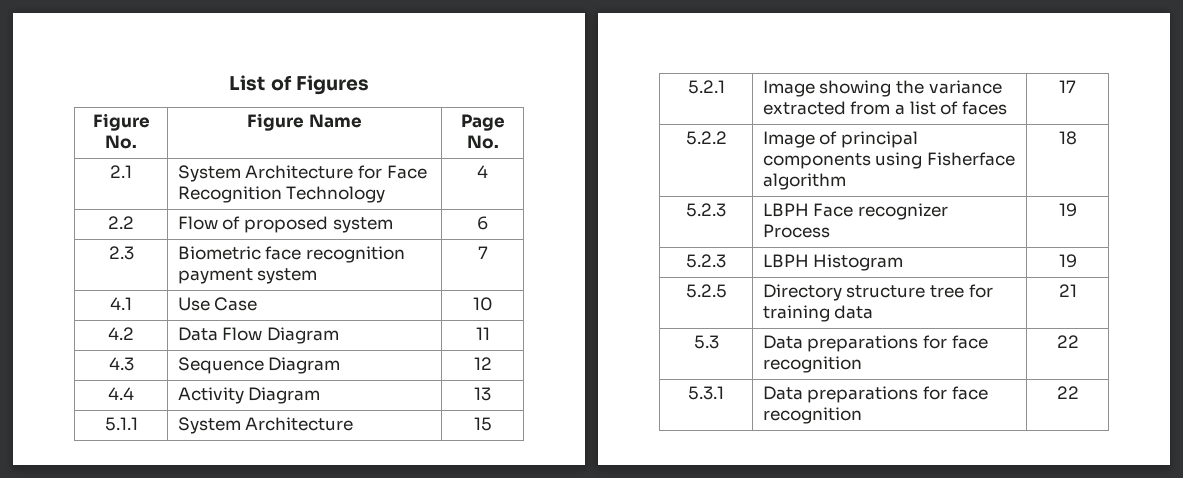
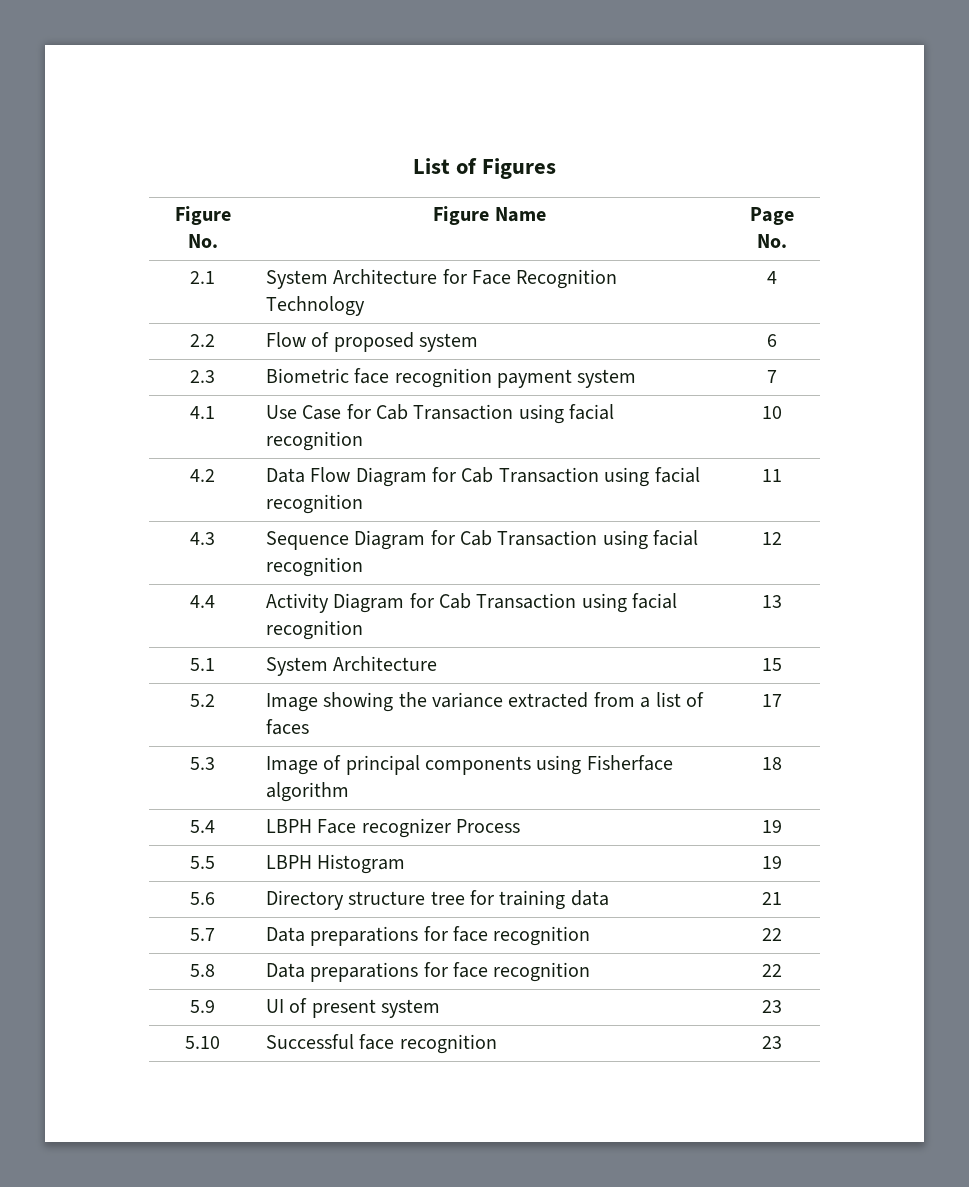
(258, 304) none -> [346,404,615,424] [265,431,363,451] for Cab Transaction using facial recognition
[475,327,490,340] [108,357,134,371] [177,357,341,374] [473,357,492,370] [108,387,134,400] [177,387,321,404] | 11 // 4.3 | Sequence Diagram | 12 // 4.4 | Activity Diagram -> [431,467,700,487] [265,494,363,514] [761,469,782,482] [190,532,215,545] [265,530,699,550] [265,557,363,577] [761,532,782,545] [190,595,215,608] [265,593,678,613] [265,620,363,640] for Cab Transaction using facial recognition | 11 // 4.3 | Sequence Diagram for Cab Transaction using facial recognition | 12 // 4.4 | Activity Diagram for Cab Transaction using facial recognition
[104,417,138,431] 5.1.1 -> [190,658,215,671] 5.1
[687,80,725,94] 5.2.1 -> [190,694,215,707] 5.2
[685,131,727,145] 5.2.2 -> [190,757,215,770] 5.3
[686,203,726,217] 5.2.3 -> [190,820,215,833] 5.4
[686,254,726,268] 5.2.3 -> [190,856,215,869] 5.5
[685,284,727,298] 5.2.5 -> [190,892,215,905] 5.6
[693,335,719,349] [762,335,988,352] [762,356,862,373] [1056,335,1079,348] [688,386,724,400] [762,386,988,403] [762,407,862,424] [1056,386,1079,399] 5.3 | Data preparations for face recognition | 22 // 5.3.1 | Data preparations for face recognition | 22 -> [190,928,215,941] [265,926,591,946] [761,928,782,941] [190,964,215,977] [265,962,591,982] [761,964,782,977] [190,1000,215,1013] [265,998,440,1018] [761,1000,782,1013] [185,1036,220,1049] [265,1034,497,1054] [761,1036,782,1049] 5.7 | Data preparations for face recognition | 22 // 5.8 | Data preparations for face recognition | 22 // 5.9 | UI of present system | 23 // 5.10 | Successful face recognition | 23

